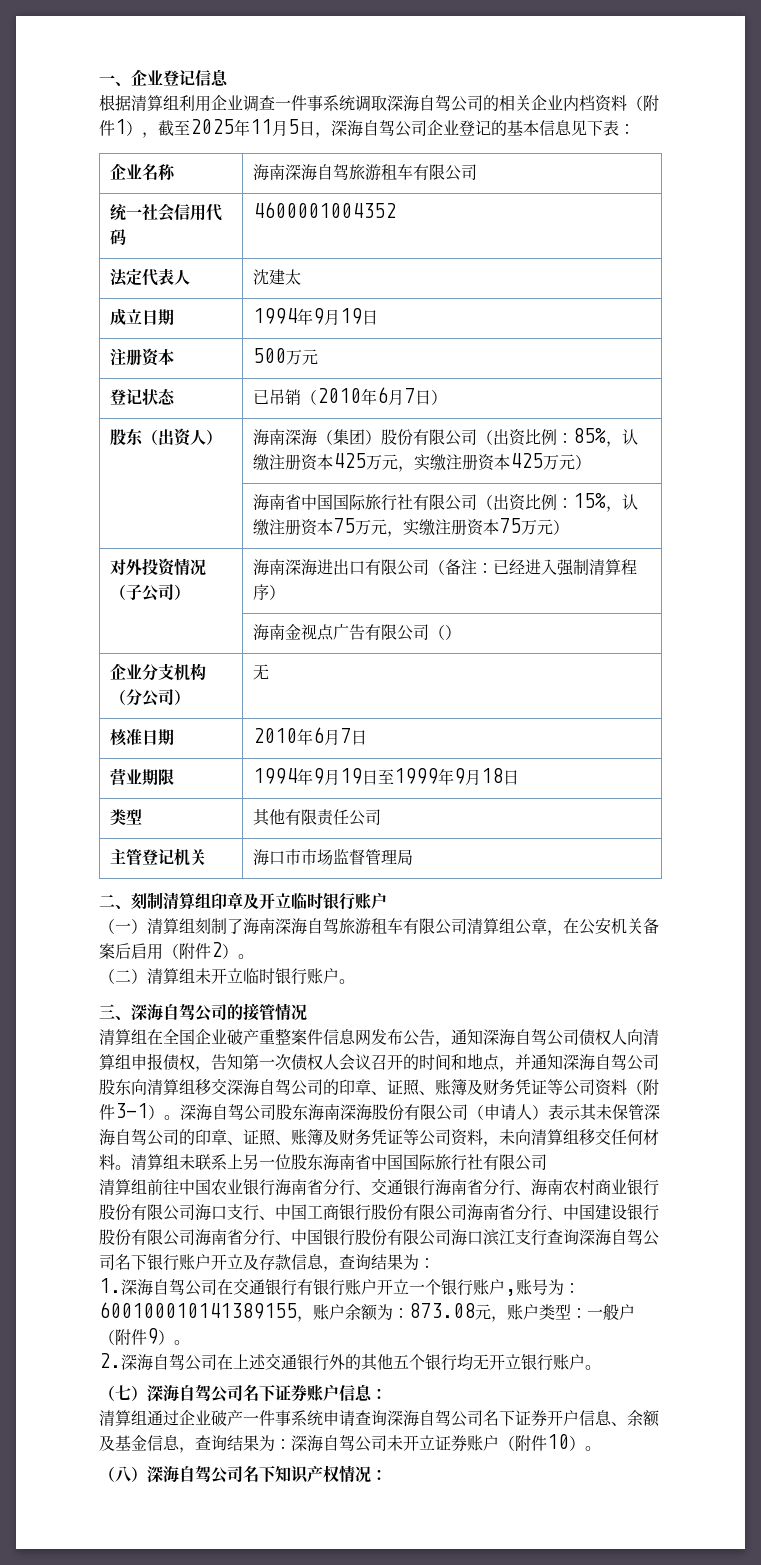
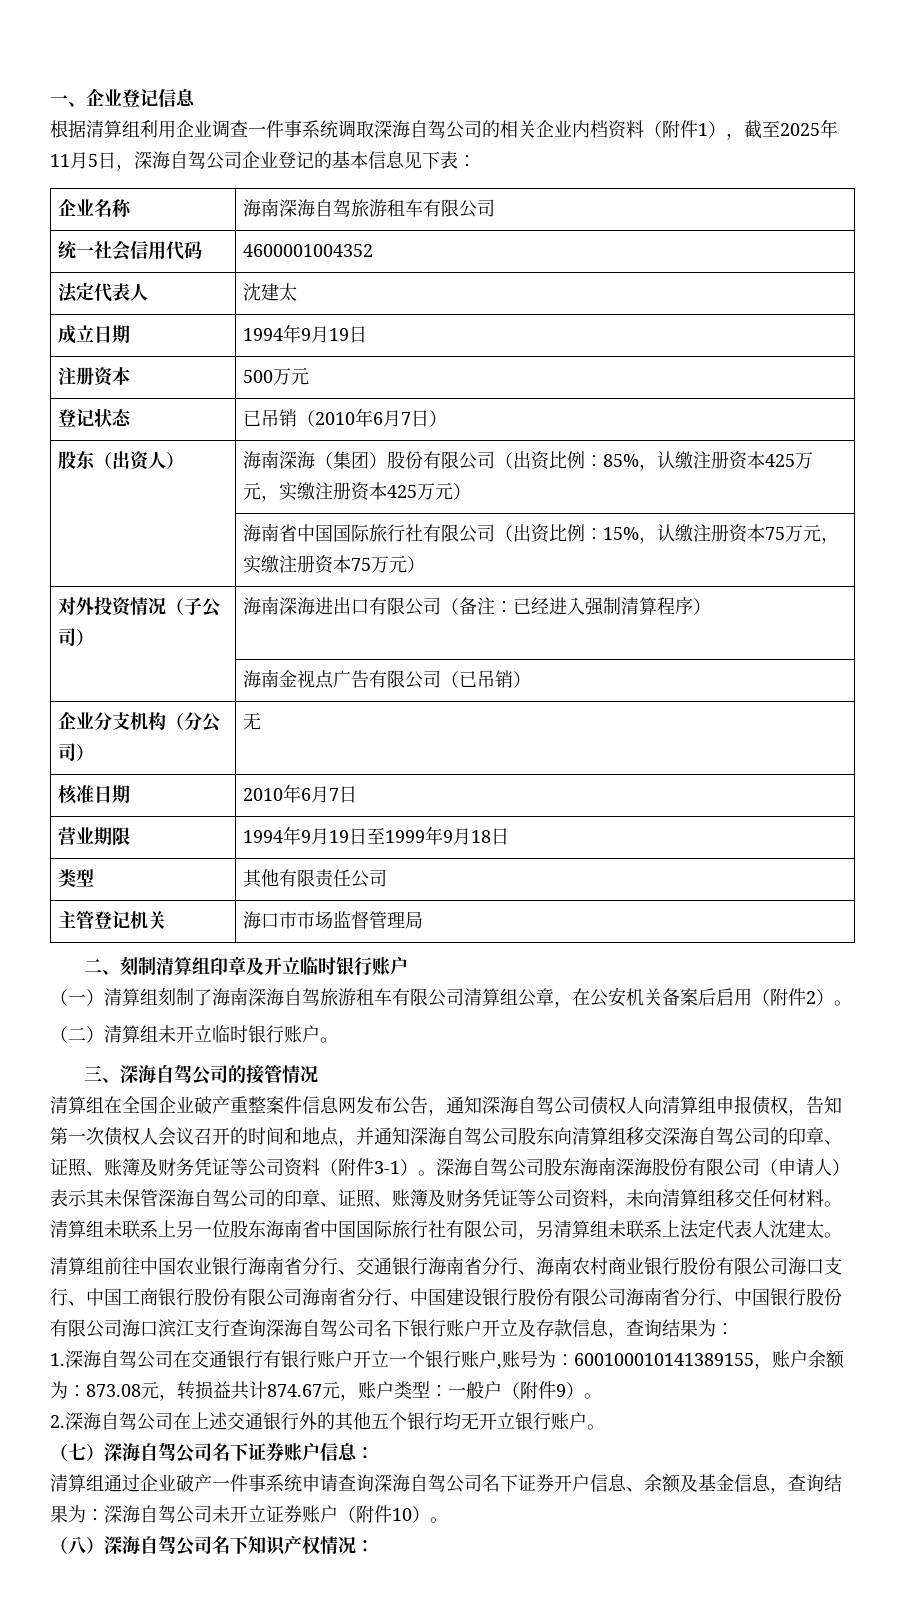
(445, 632) none -> [459,670,514,688] 已吊销
(547, 1162) none -> [518,1219,842,1240] ，另清算组未联系上法定代表人沈建太。
(507, 1319) none -> [177,1381,358,1401] 转损益共计874.67元，

